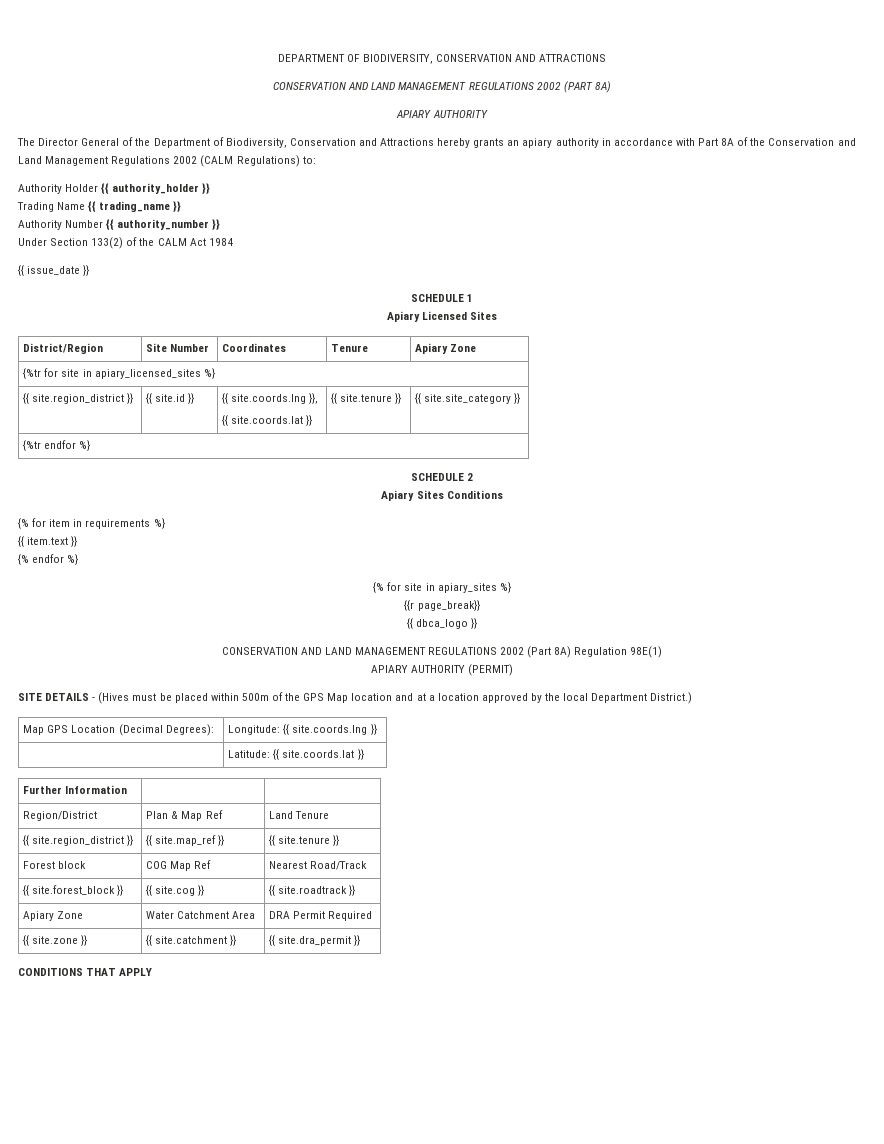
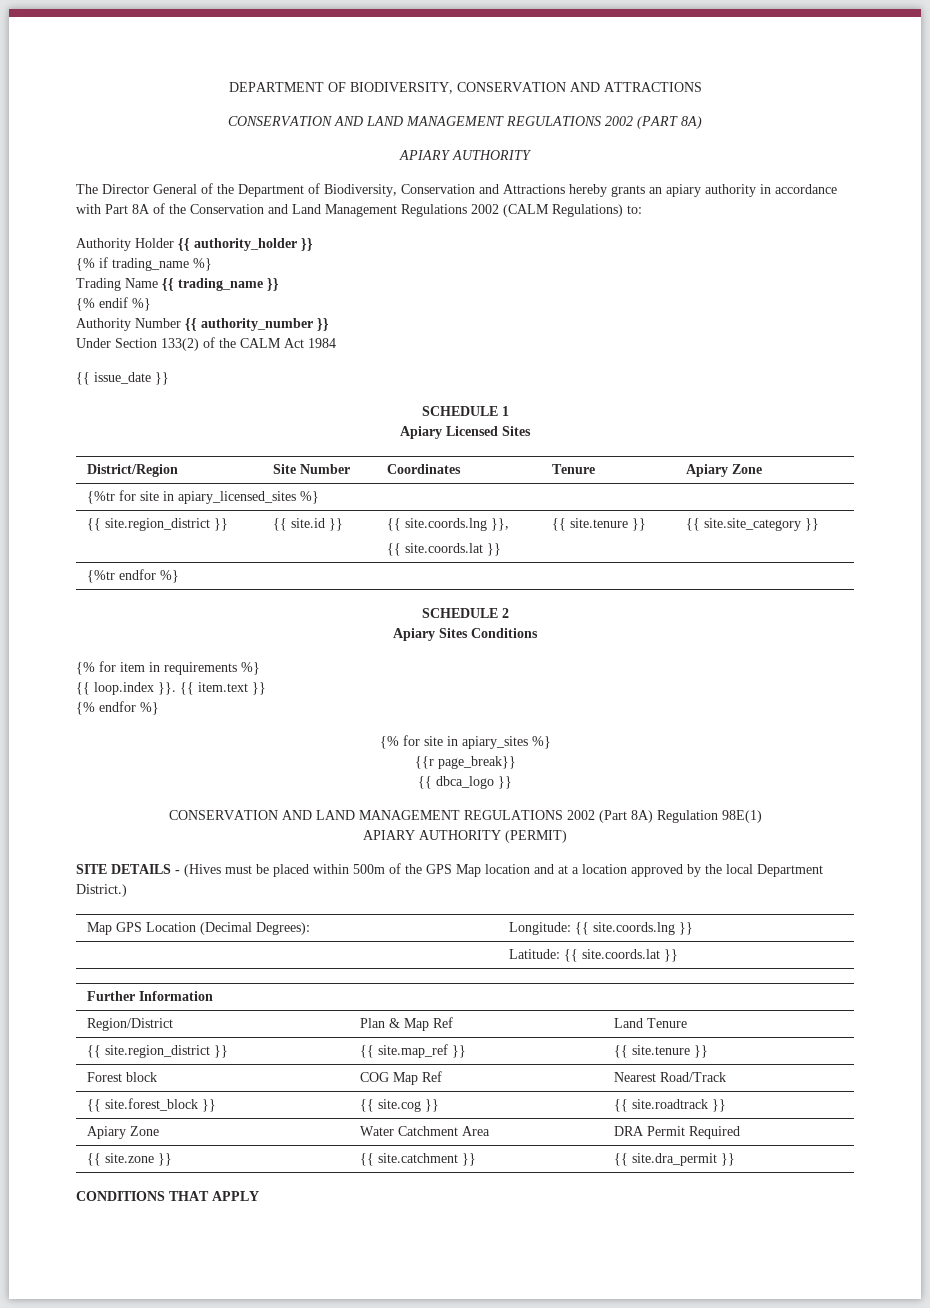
(211, 188) none -> [76,257,212,271] // {% if trading_name %}
(182, 206) none -> [76,297,151,311] // {% endif %}
(24, 541) none -> [94,682,194,695] loop.index }}. {{

